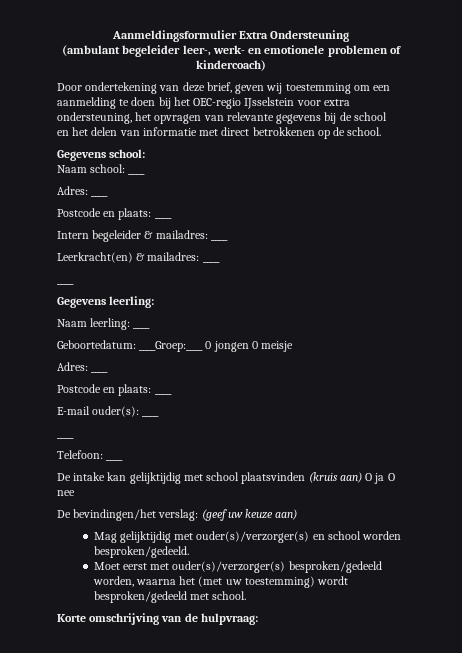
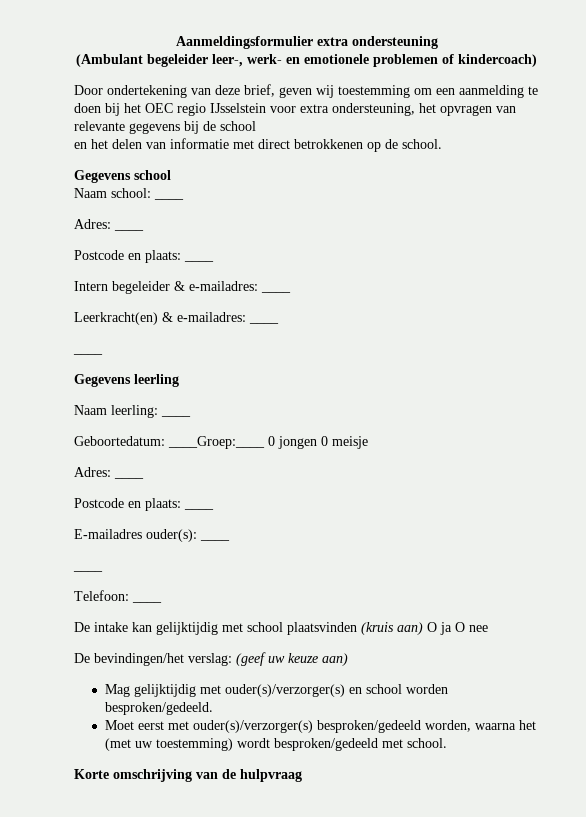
[239,30,350,42] [62,45,121,56] Extra Ondersteuning // (ambulant -> [316,36,438,49] [76,54,143,67] extra ondersteuning // (Ambulant
[193,98,242,109] OEC-regio -> [145,103,206,116] OEC regio
[109,149,146,158] school: -> [134,170,171,180] school
[155,230,208,239] mailadres: -> [189,281,258,291] e-mailadres:
[147,252,200,261] mailadres: -> [177,312,246,322] e-mailadres:
[109,296,155,308] leerling: -> [134,374,179,387] leerling
[57,406,90,415] E-mail -> [74,529,142,539] E-mailadres
[200,613,258,625] hulpvraag: -> [240,769,302,782] hulpvraag

